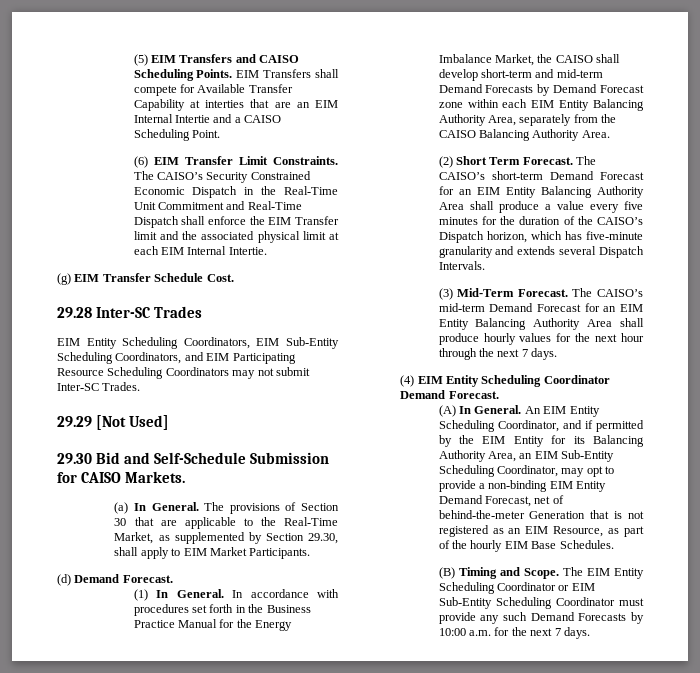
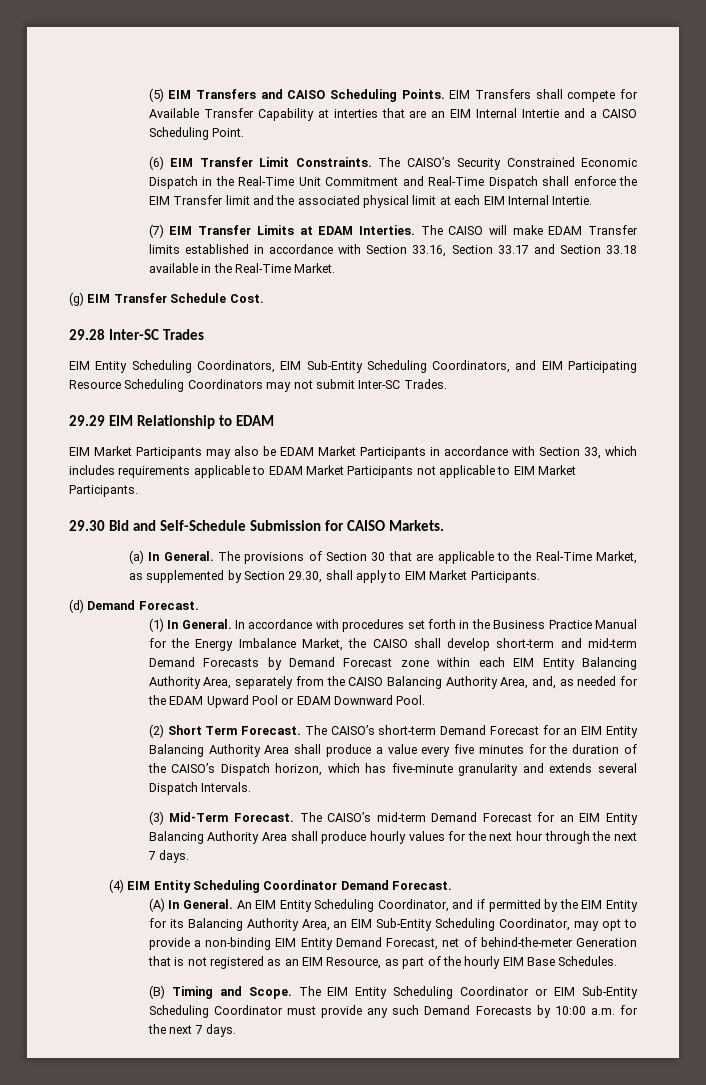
(267, 251) none -> [148,224,638,238] [148,244,637,257] [148,263,336,273] // (7) EIM Transfer Limits at EDAM Interties. The CAISO will make EDAM Transfer limits established in accordance with Section 33.16, Section 33.17 and Section 33.18 available in the Real-Time Market.
[96,415,170,430] [Not Used] -> [109,415,275,429] [69,446,637,459] [69,465,577,478] [69,485,138,497] EIM Relationship to EDAM // EIM Market Participants may also be EDAM Market Participants in accordance with Section 33, which includes requirements applicable to EDAM Market Participants not applicable to EIM Market Participants.
[581,130,610,138] Area. -> [500,676,638,689] [147,695,426,708] Area, and, as needed for the EDAM Upward Pool or EDAM Downward Pool.

